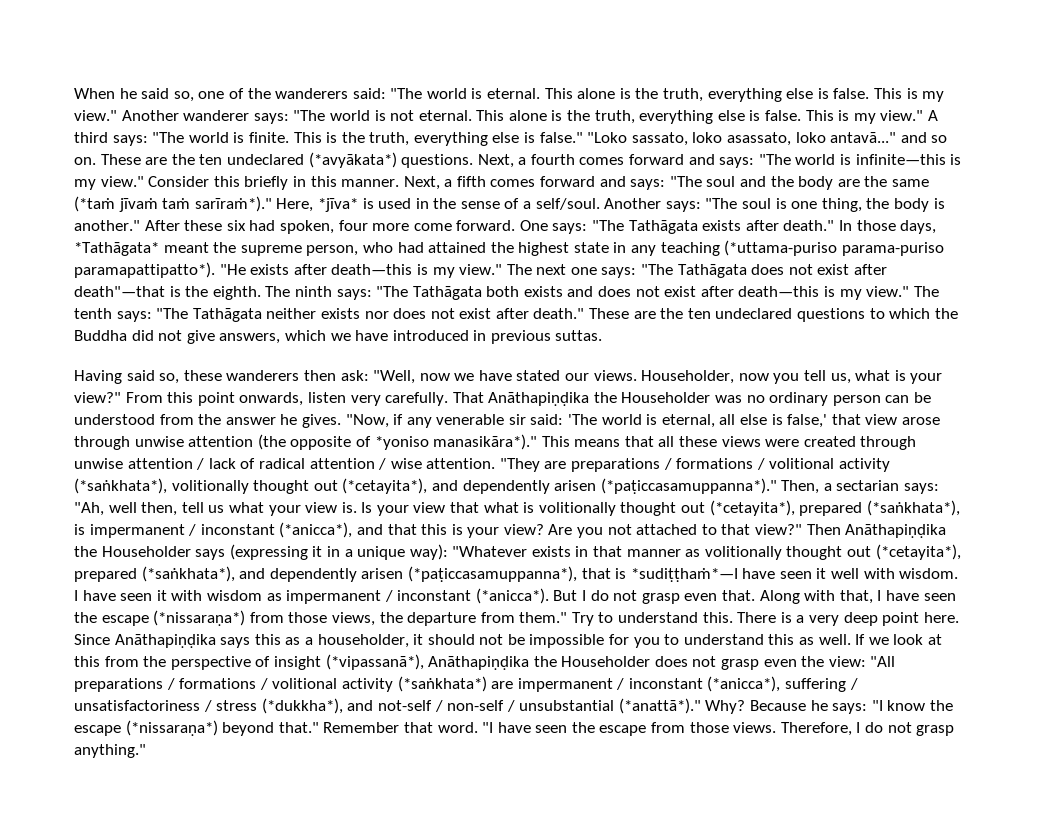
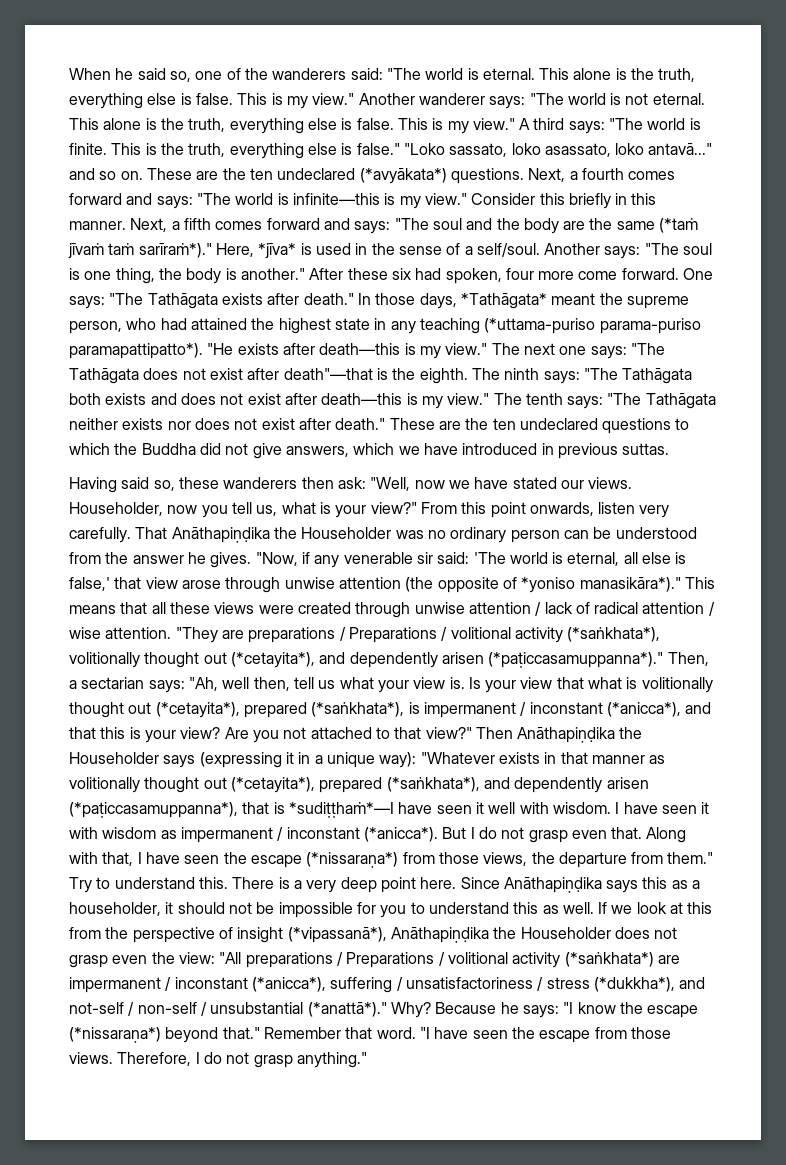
[676,458,754,469] formations -> [348,627,437,643] Preparations
[179,678,257,689] formations -> [346,952,435,968] Preparations

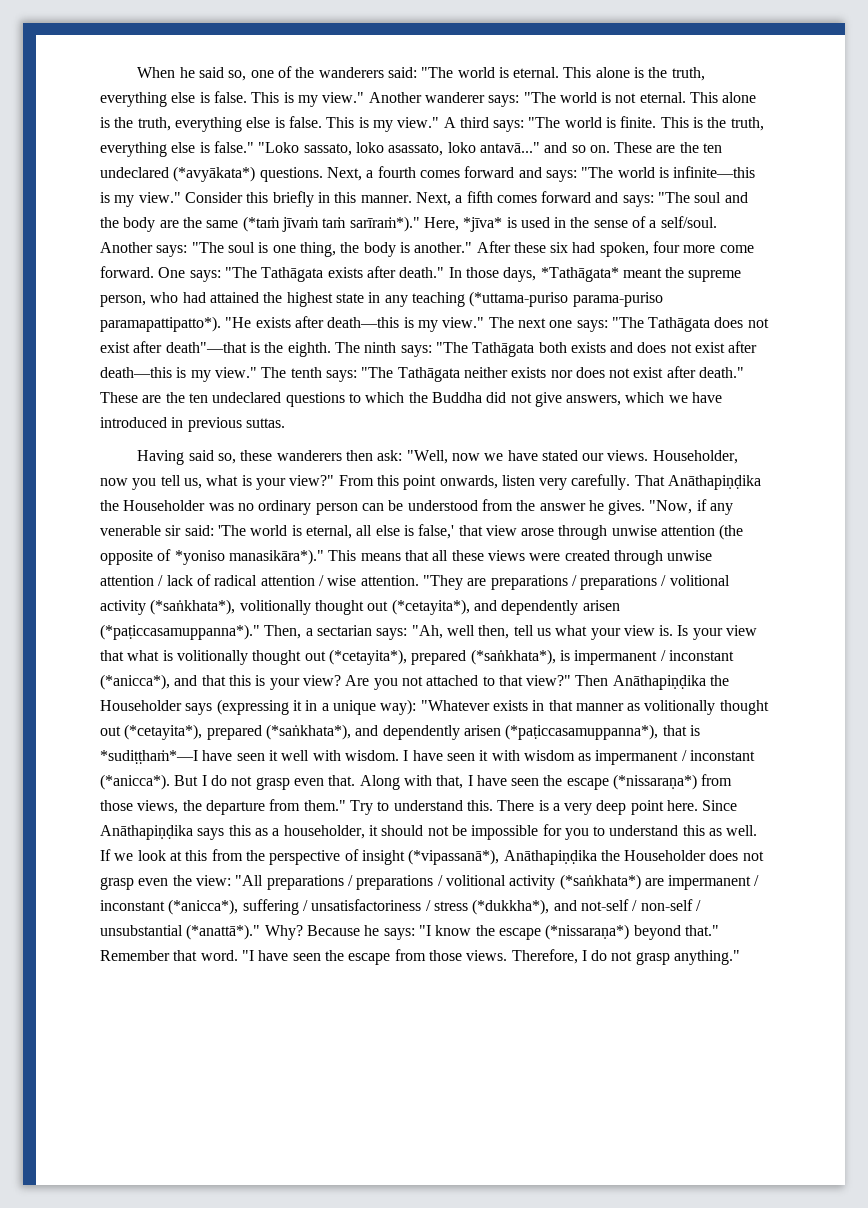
[348,627,437,643] Preparations -> [580,575,658,590] preparations
[346,952,435,968] Preparations -> [356,875,434,890] preparations

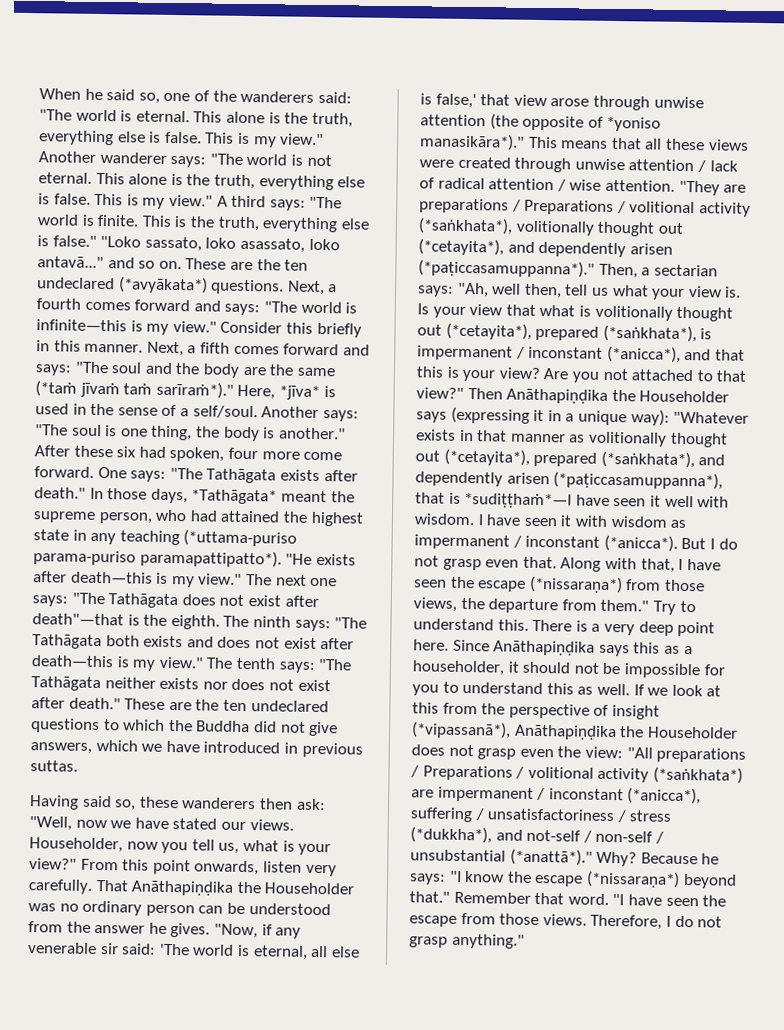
[580,575,658,590] preparations -> [524,199,615,215] Preparations
[356,875,434,890] preparations -> [422,765,513,781] Preparations

